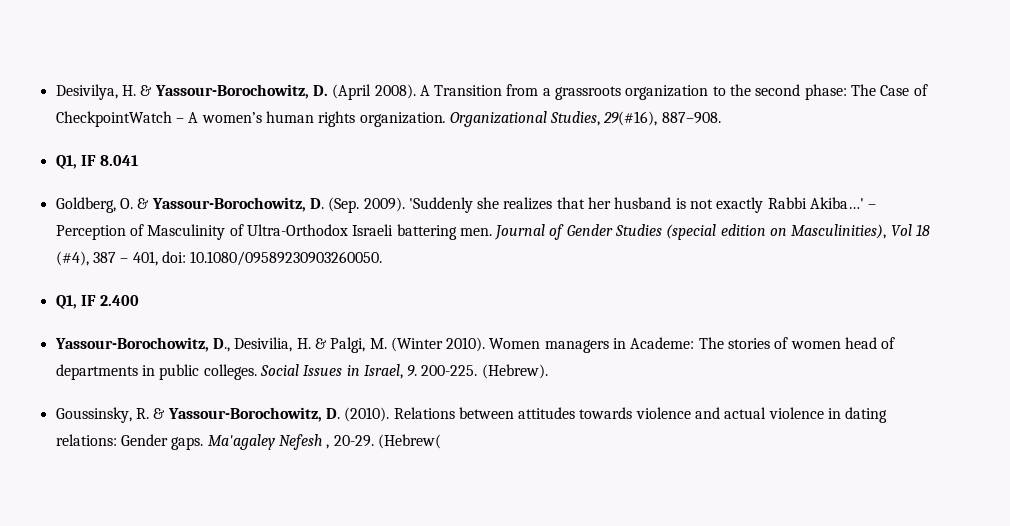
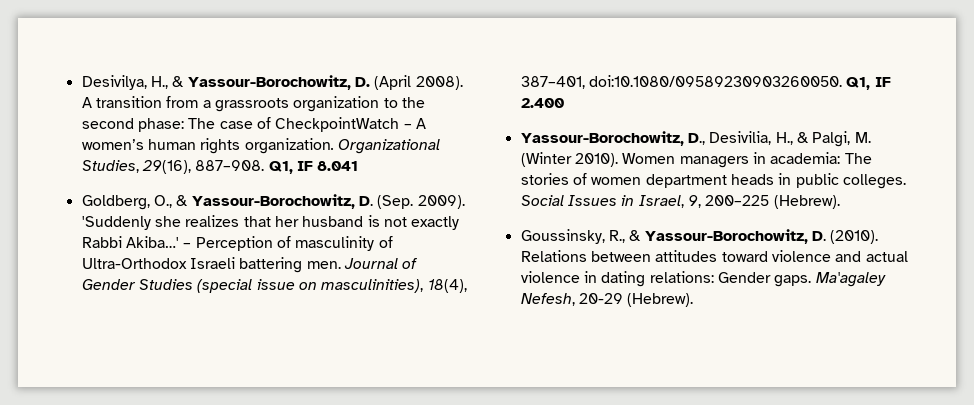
[121,85,136,96] H. -> [150,76,168,89] H.,
[434,85,503,96] Transition -> [95,96,162,108] transition
[880,85,910,96] Case -> [219,121,253,129] case
[603,111,658,126] 29(#16), -> [141,160,191,174] 29(16),
(721, 118) // -> (265, 165) none
[119,198,133,209] O. -> [153,195,172,208] O.,
[147,224,226,240] Masculinity -> [295,236,375,251] masculinity
[720,224,931,239] [55,251,383,266] edition on Masculinities), Vol 18 (#4), 387 – 401, doi: 10.1080/09589230903260050. // -> [256,279,467,293] [520,75,842,89] issue on masculinities), 18(4), 387–401, doi:10.1080/09589230903260050.
[296,338,311,349] H. -> [775,132,793,145] H.,
[630,337,695,349] Academe: -> [770,152,841,164] academia:
[845,337,896,349] [55,364,138,380] head of departments -> [645,174,774,188] department heads
[407,365,478,377] 9. 200-225. -> [687,195,770,208] 9, 200–225
[135,408,149,419] R. -> [608,230,625,243] R.,
[579,407,633,419] towards -> [721,251,768,262] toward
[278,434,441,450] Nefesh , 20-29. (Hebrew( -> [520,293,694,307] Nefesh, 20-29 (Hebrew).

